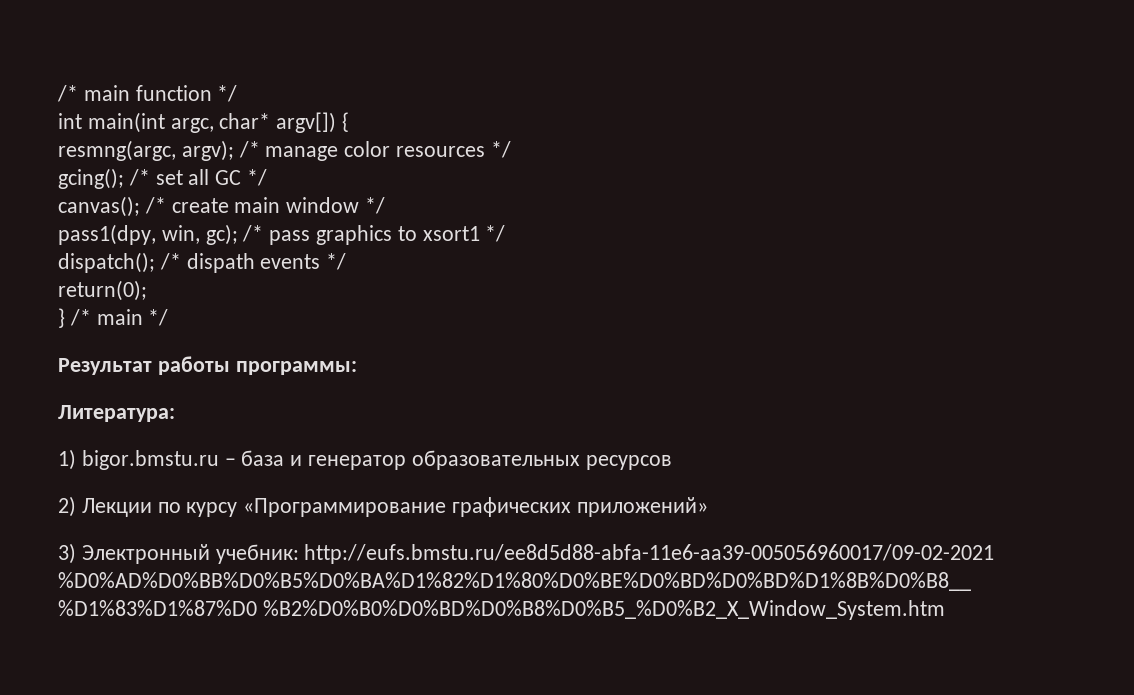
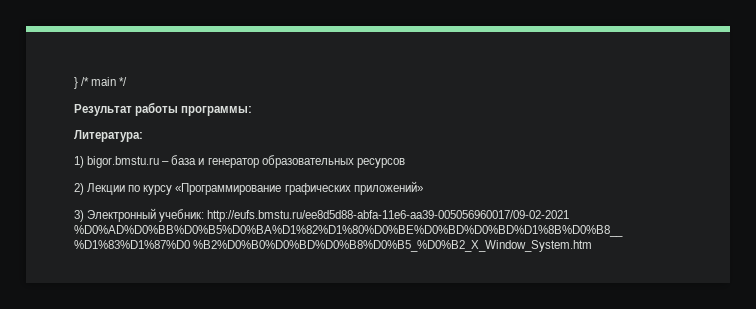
[57,85,238,102] [58,112,350,133] [58,140,511,161] [58,168,268,189] [58,196,386,217] [58,224,506,245] [58,252,347,273] [58,280,147,301] /* main function */ // int main(int argc, char* argv[]) { // resmng(argc, argv); /* manage color resources */ // gcing(); /* set all GC */ // canvas(); /* create main window */ // pass1(dpy, win, gc); /* pass graphics to xsort1 */ // dispatch(); /* dispath events */ // return(0); // -> (74, 83) none

